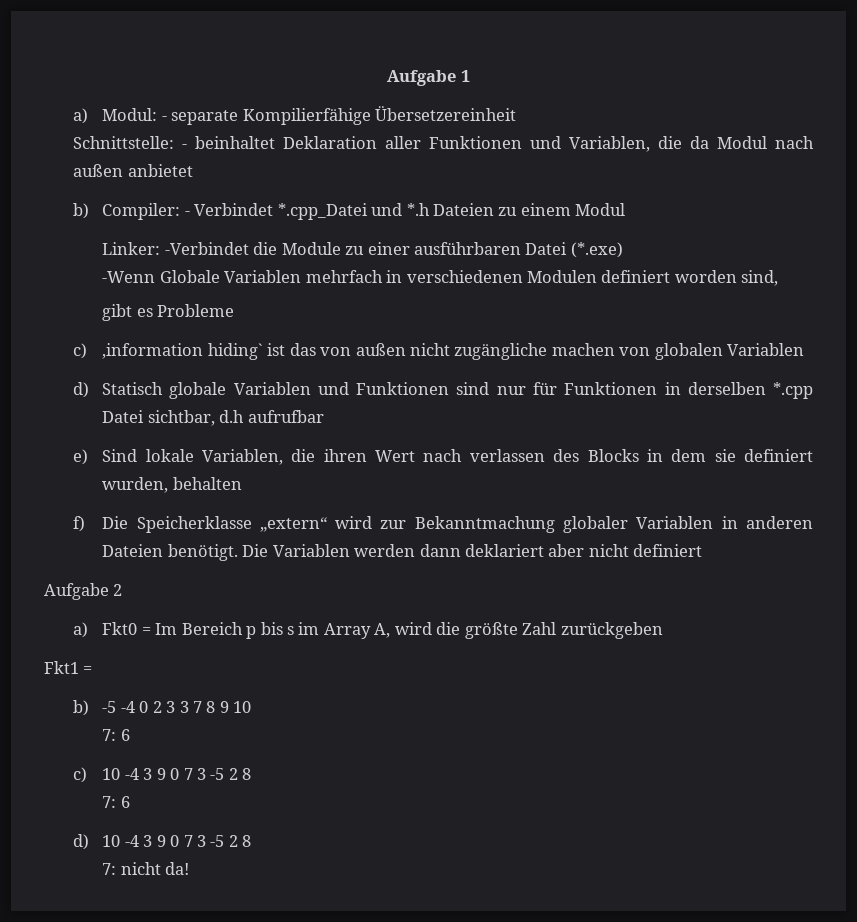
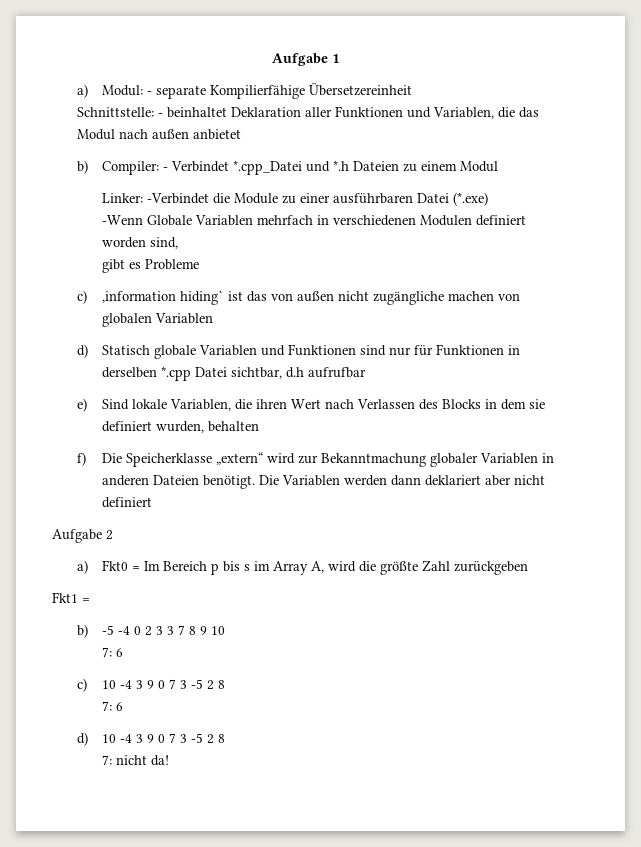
[690,136,710,149] da -> [519,107,540,118] das
[469,449,545,462] verlassen -> [357,399,416,409] Verlassen

